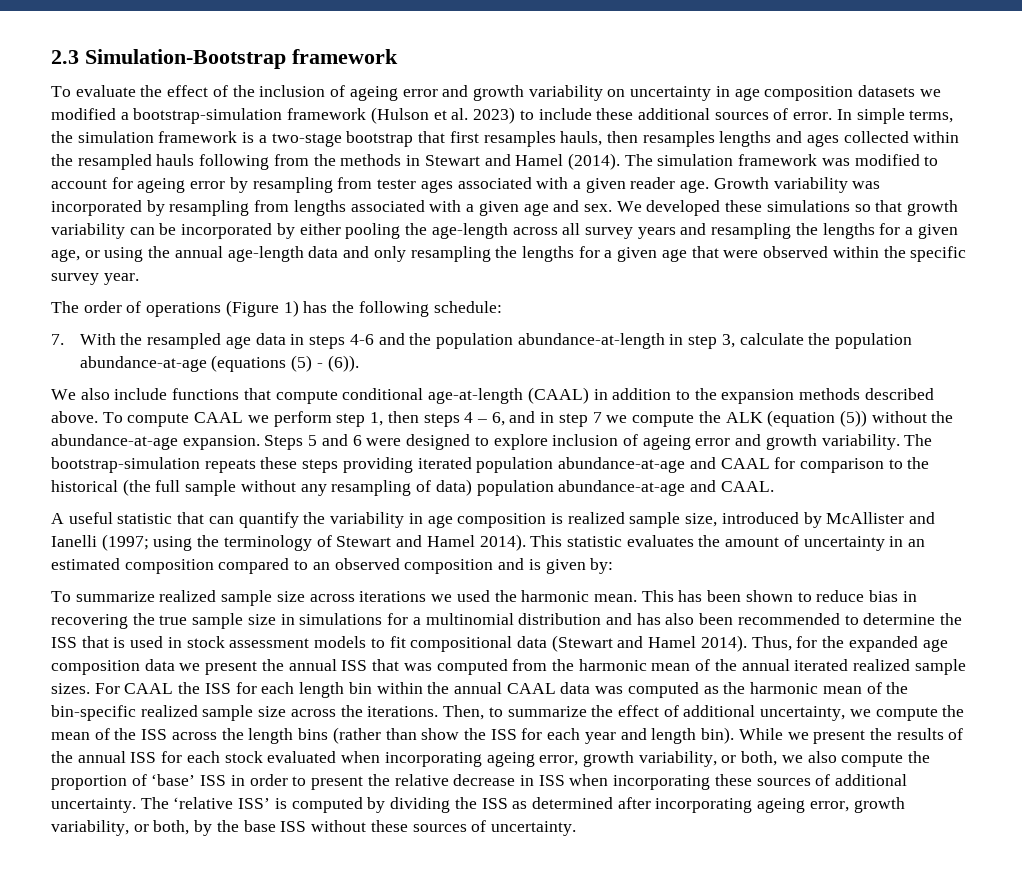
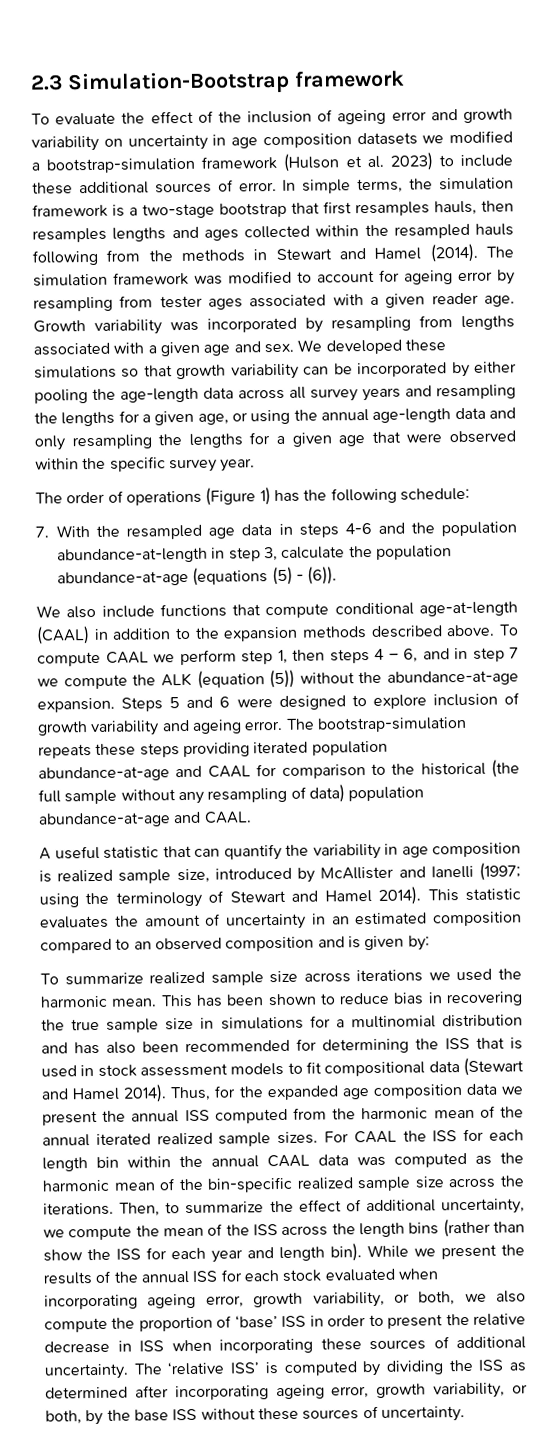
(508, 231) none -> [203,387,234,399] data
[642,434,900,450] ageing error and growth variability. -> [37,719,284,737] growth variability and ageing error.
[844,613,936,625] to determine -> [296,1038,409,1054] for determining
[372,659,432,671] that was -> (210, 1115) none

